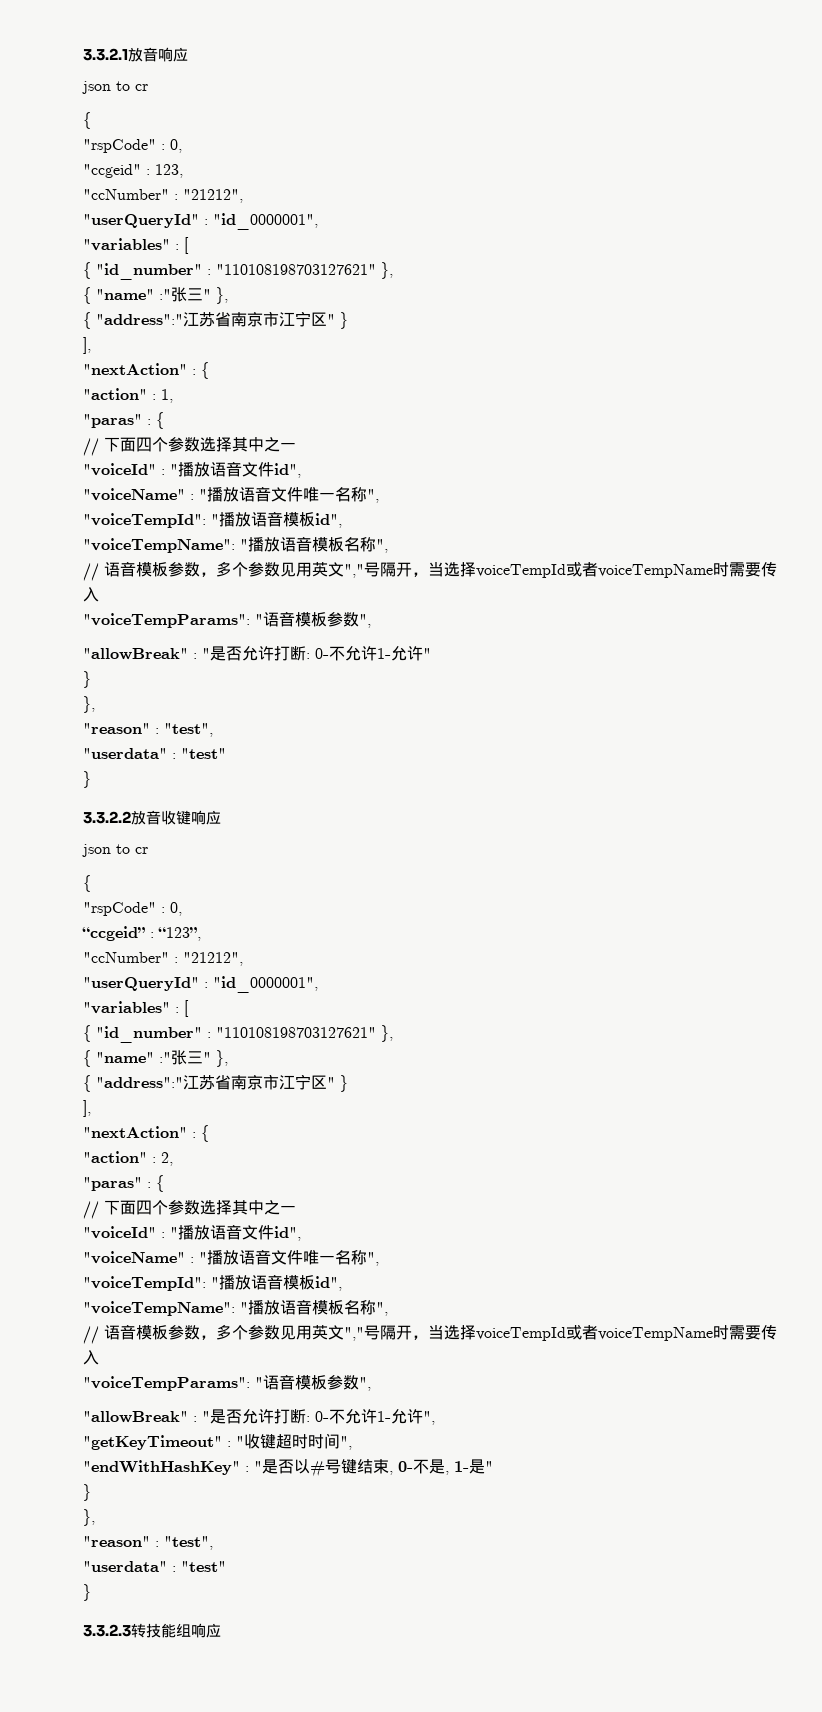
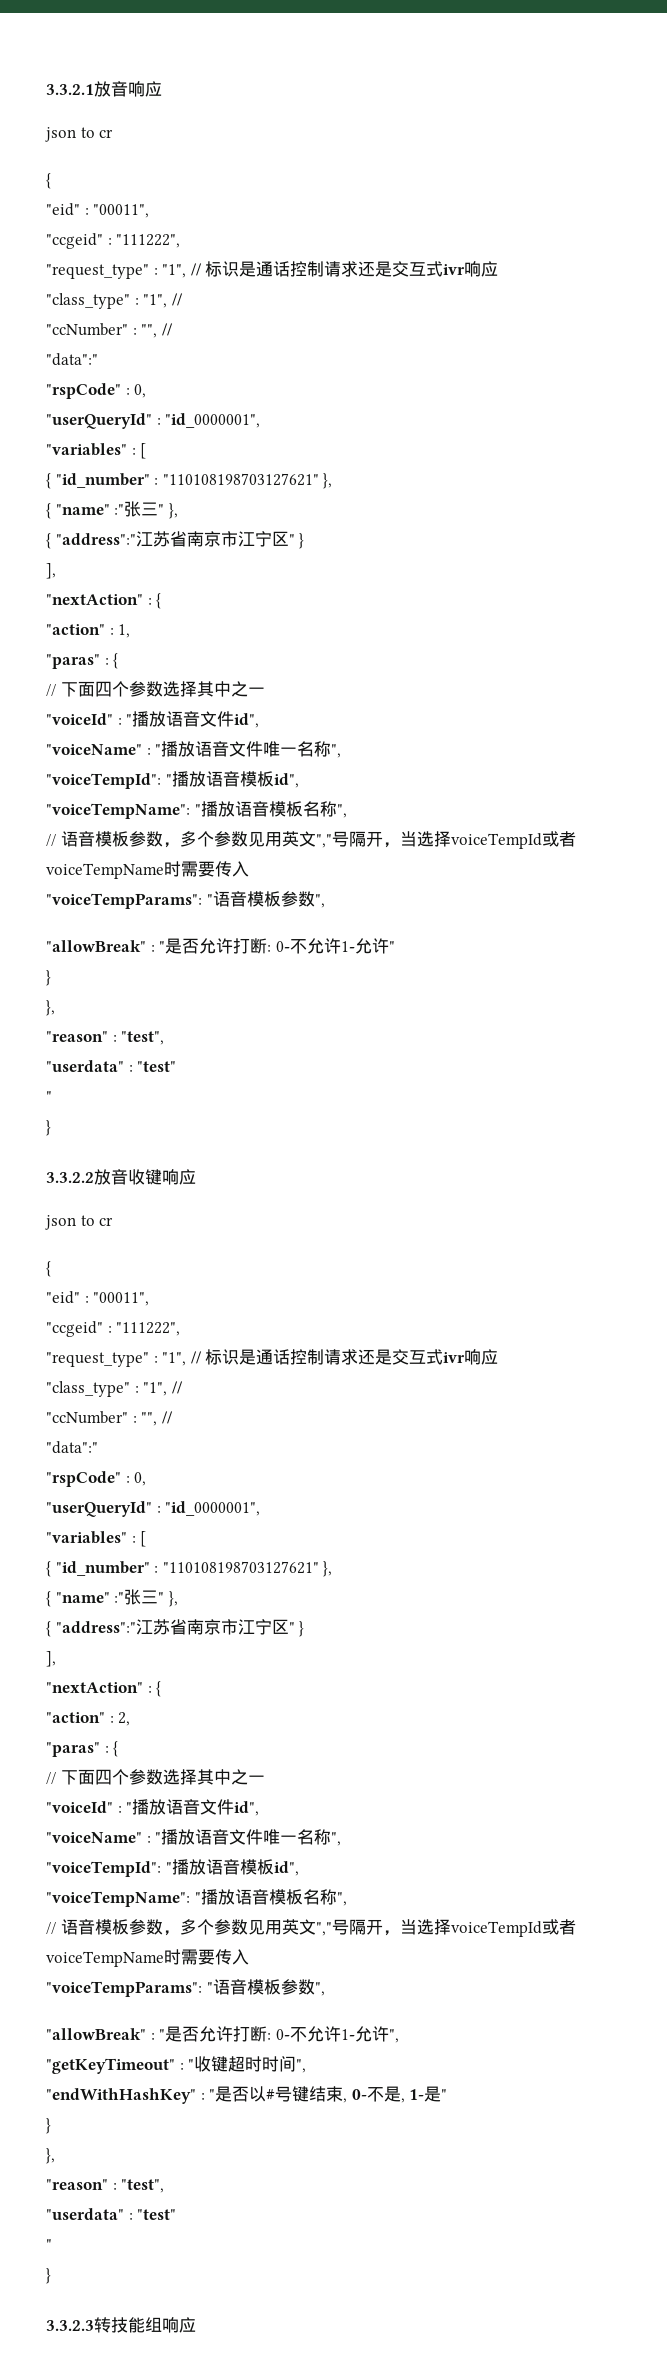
[83,139,182,153] [83,164,183,178] [83,189,243,203] "rspCode" : 0, // "ccgeid" : 123, // "ccNumber" : "21212", -> [46,203,150,218] [46,233,181,249] [46,261,499,279] [46,293,183,309] [46,323,173,338] [46,353,98,366] [46,383,147,399] "eid" : "00011", // "ccgeid" : "111222", // "request_type" : "1", // 标识是通话控制请求还是交互式ivr响应 // "class_type" : "1", // // "ccNumber" : "", // // "data":" // "rspCode" : 0,
(226, 753) none -> [46,1091,52,1102] // "
[83,902,182,916] [82,926,201,941] [83,952,243,966] "rspCode" : 0, // “ccgeid” : “123”, // "ccNumber" : "21212", -> [46,1291,150,1306] [46,1321,181,1337] [46,1349,499,1367] [46,1381,183,1397] [46,1411,173,1426] [46,1441,98,1454] [46,1471,147,1487] "eid" : "00011", // "ccgeid" : "111222", // "request_type" : "1", // 标识是通话控制请求还是交互式ivr响应 // "class_type" : "1", // // "ccNumber" : "", // // "data":" // "rspCode" : 0,
(226, 1566) none -> [46,2239,52,2250] // "

